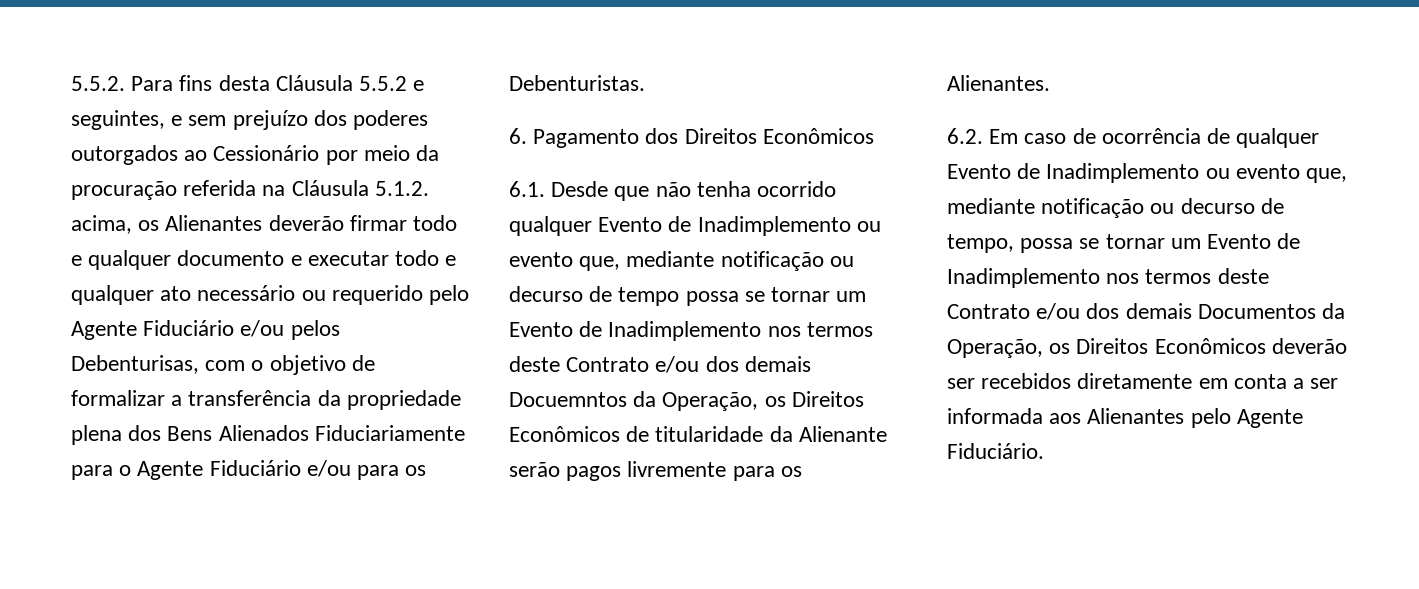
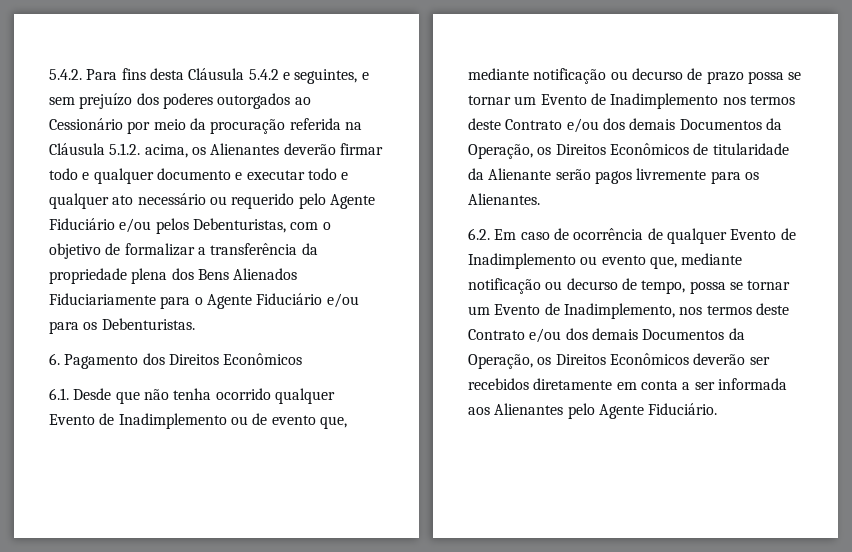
[71,76,125,91] 5.5.2. -> [49,69,82,80] 5.4.2.
[359,76,408,91] 5.5.2 -> [248,69,279,80] 5.4.2
[71,355,199,374] Debenturisas, -> [192,218,286,233] Debenturistas,
[509,251,854,271] [509,286,680,306] evento que, mediante notificação ou decurso de tempo -> [252,413,347,429] [468,68,744,84] de evento que, mediante notificação ou decurso de prazo
[509,392,627,407] Docuemntos -> [679,119,762,130] Documentos
[947,268,1100,288] Inadimplemento -> [563,303,675,319] Inadimplemento,

